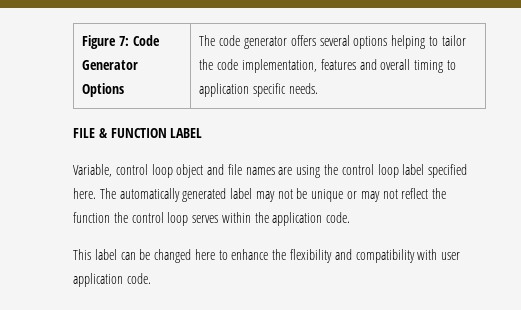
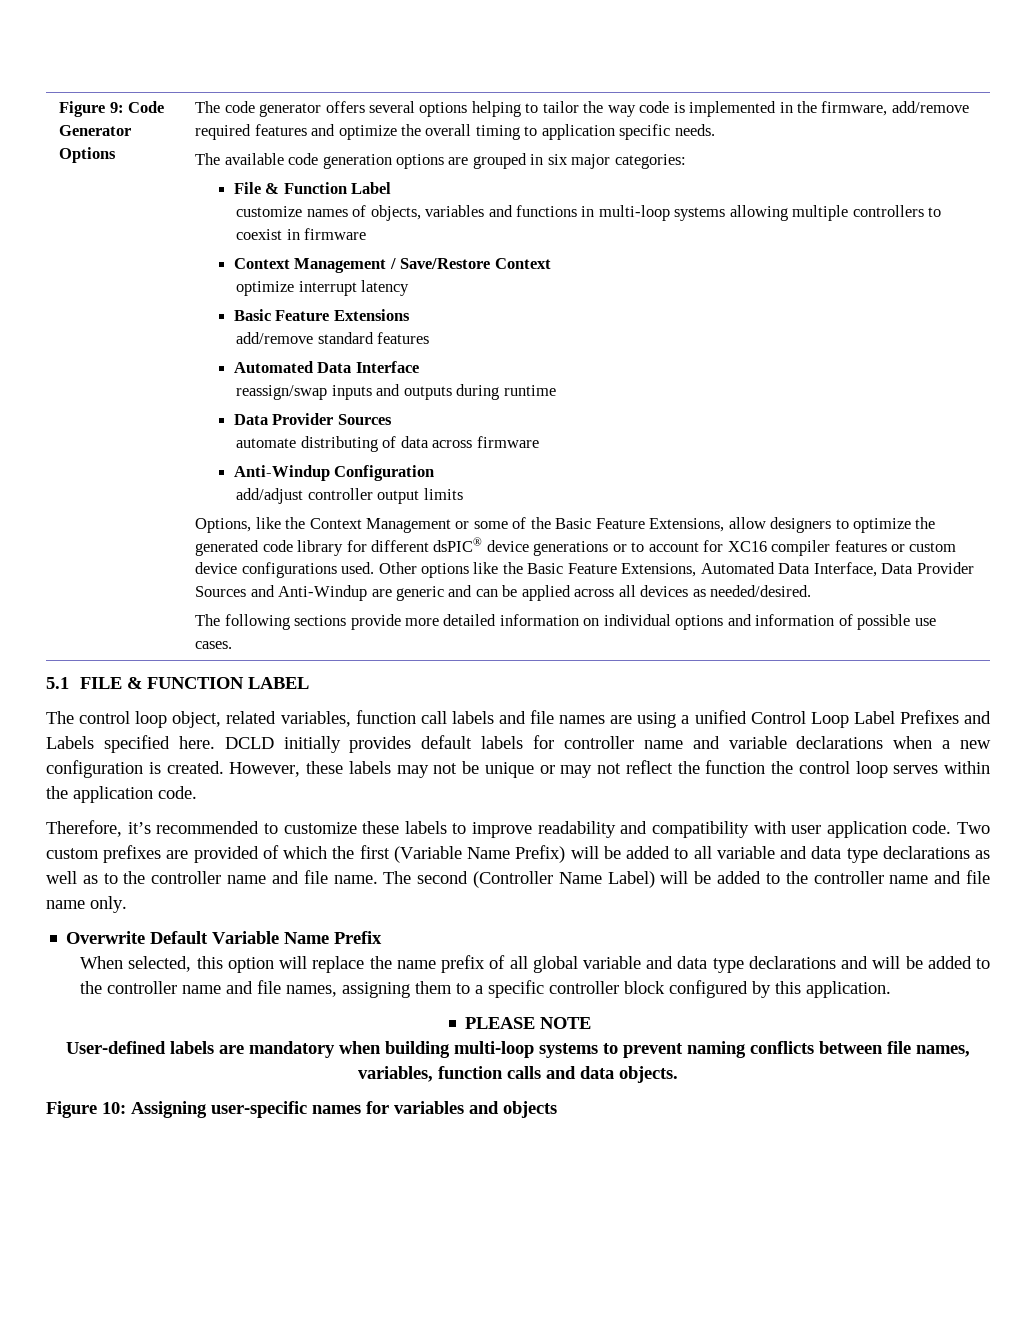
[82,35,130,49] Figure 7: -> [59,101,124,117] Figure 9:
[217,59,377,73] code implementation, features and -> [607,101,969,117] [195,124,421,140] way code is implemented in the firmware, add/remove required features and optimize the
(318, 88) // -> [195,153,686,169] [233,182,392,194] [236,205,942,221] [236,228,367,240] [233,258,551,273] [236,280,410,296] [233,309,410,321] [236,332,430,344] [233,361,419,373] [236,384,556,400] [233,413,392,425] [236,436,539,452] [233,465,435,481] [236,488,463,504] [195,517,936,533] [195,537,957,556] [195,562,974,578] [195,585,812,601] [195,614,936,630] [195,641,233,649] [46,677,69,689] // The available code generation options are grouped in six major categories: // File & Function Label // customize names of objects, variables and functions in multi-loop systems allowing multiple controllers to coexist in firmware // Context Management / Save/Restore Context // optimize interrupt latency // Basic Feature Extensions // add/remove standard features // Automated Data Interface // reassign/swap inputs and outputs during runtime // Data Provider Sources // automate distributing of data across firmware // Anti-Windup Configuration // add/adjust controller output limits // Options, like the Context Management or some of the Basic Feature Extensions, allow designers to optimize the generated code library for different dsPIC® device generations or to account for XC16 compiler features or custom device configurations used. Other options like the Basic Feature Extensions, Automated Data Interface, Data Provider Sources and Anti-Windup are generic and can be applied across all devices as needed/desired. // The following sections provide more detailed information on individual options and information of possible use cases. // 5.1
[73,164,204,178] Variable, control loop object -> [46,710,494,728] The control loop object, related variables, function call labels
[324,164,468,178] [73,188,253,202] the control loop label specified here. The automatically generated label -> [681,710,992,728] [46,735,991,753] [46,760,391,778] a unified Control Loop Label Prefixes and Labels specified here. DCLD initially provides default labels for controller name and variable declarations when a new configuration is created. However, these labels
[73,249,333,263] This label can be changed here to enhance the flexibility -> [46,820,616,838] Therefore, it’s recommended to customize these labels to improve readability
(151, 278) none -> [957,822,990,834] [46,845,990,863] [46,870,991,888] [46,896,127,913] [66,931,383,944] [80,955,990,973] [80,980,892,998] [465,1017,592,1029] [66,1041,970,1058] [358,1066,678,1083] [46,1101,557,1118] Two custom prefixes are provided of which the first (Variable Name Prefix) will be added to all variable and data type declarations as well as to the controller name and file name. The second (Controller Name Label) will be added to the controller name and file name only. // Overwrite Default Variable Name Prefix // When selected, this option will replace the name prefix of all global variable and data type declarations and will be added to the controller name and file names, assigning them to a specific controller block configured by this application. // PLEASE NOTE // User-defined labels are mandatory when building multi-loop systems to prevent naming conflicts between file names, variables, function calls and data objects. // Figure 10: Assigning user-specific names for variables and objects

